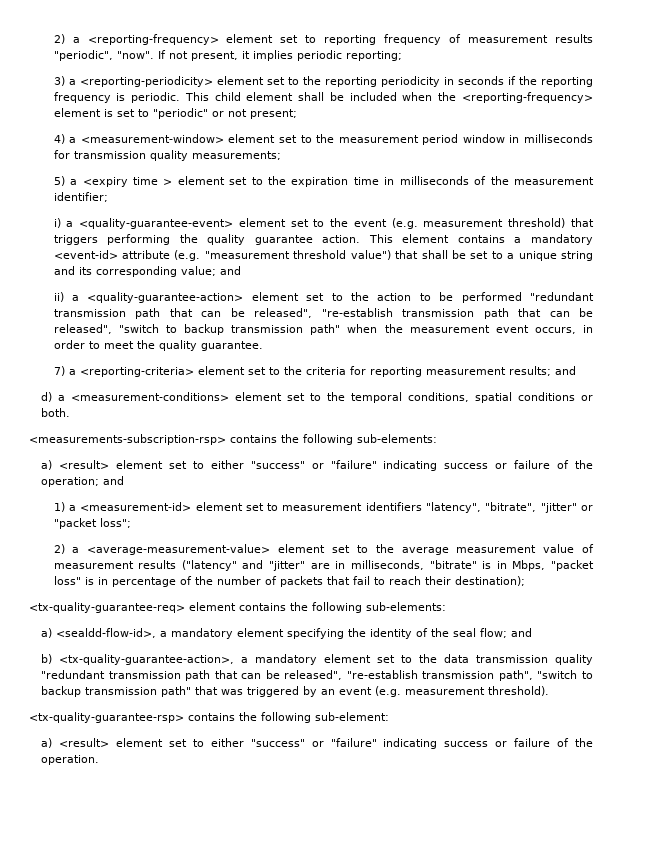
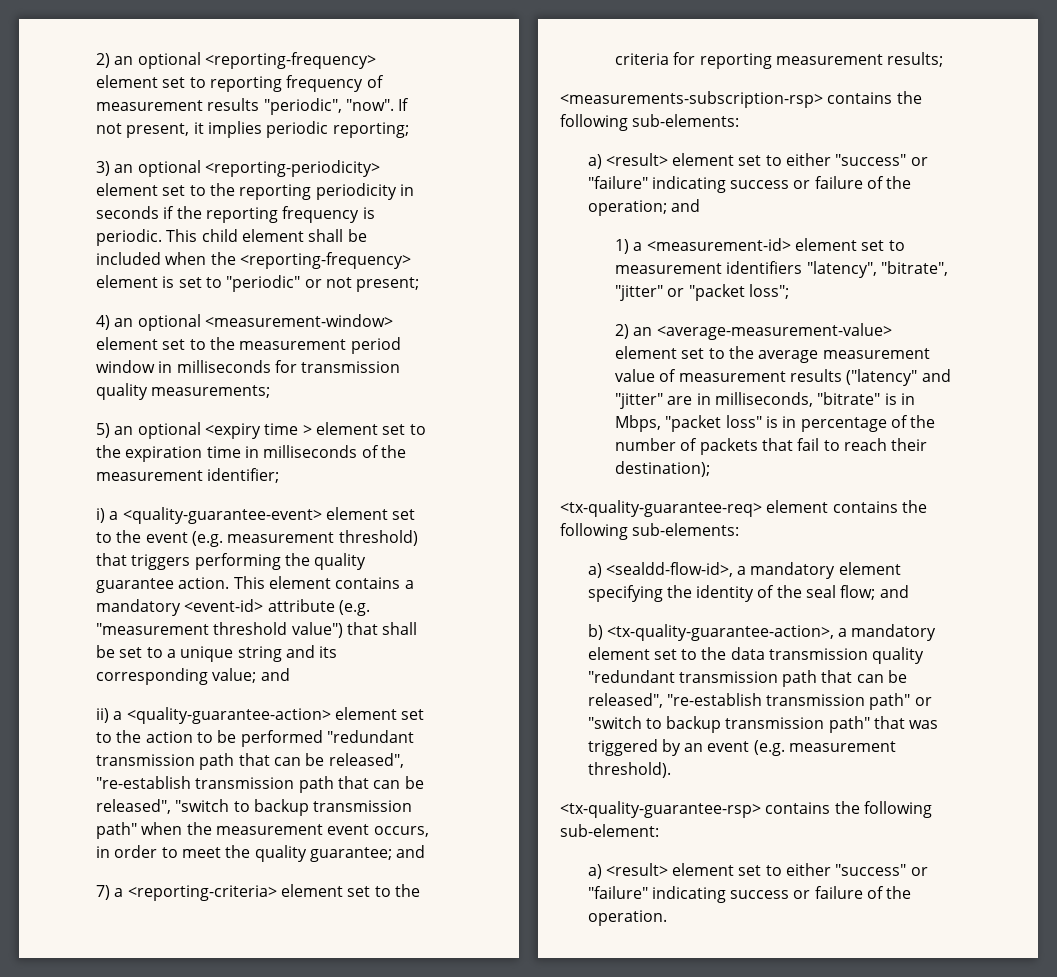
[53,34,80,44] 2) a -> [96,52,201,69] 2) an optional
[68,79,76,85] a -> [114,160,201,177] an optional
[69,137,77,143] a -> [114,314,201,331] an optional
[70,179,78,185] a -> [114,422,201,439] an optional
[200,341,263,351] guarantee. -> [309,845,426,862] guarantee; and
[554,366,576,375] [41,392,593,403] [41,408,71,417] and // d) a <measurement-conditions> element set to the temporal conditions, spatial conditions or both. -> (944, 59) none
[72,547,80,553] a -> [633,327,653,336] an
[498,670,533,681] path", -> [869,693,932,710] path" or

